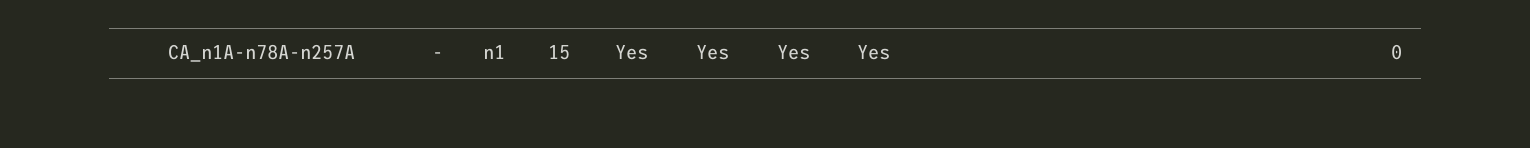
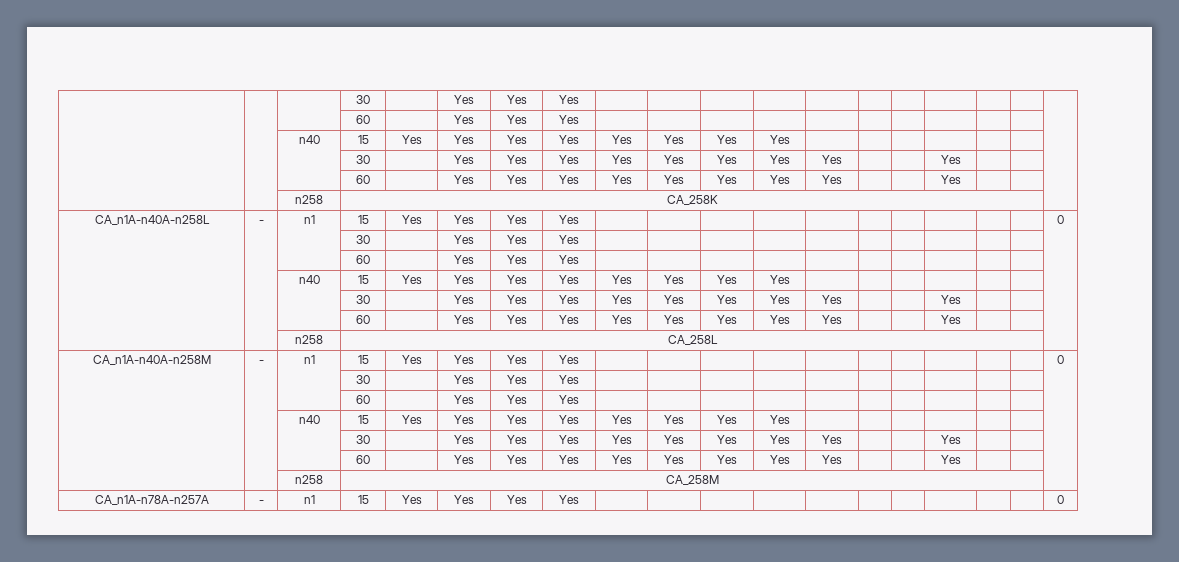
(168, 53) none -> [356,95,370,104] [454,95,474,104] [506,95,527,104] [559,95,579,104] [356,115,370,124] [454,115,474,124] [506,115,527,124] [559,115,579,124] [298,135,320,144] [357,135,369,144] [401,135,422,144] [454,135,474,144] [506,135,527,144] [559,135,579,144] [611,135,632,144] [664,135,684,144] [717,135,737,144] [769,135,790,144] [356,155,370,164] [454,155,474,164] [506,155,527,164] [559,155,579,164] [611,155,632,164] [664,155,684,164] [717,155,737,164] [769,155,790,164] [822,155,842,164] [940,155,961,164] [356,175,370,184] [454,175,474,184] [506,175,527,184] [559,175,579,184] [611,175,632,184] [664,175,684,184] [717,175,737,184] [769,175,790,184] [822,175,842,184] [940,175,961,184] [295,195,323,204] [666,195,718,205] [94,215,210,225] [258,220,264,224] [303,215,315,224] [357,215,369,224] [401,215,422,224] [454,215,474,224] [506,215,527,224] [559,215,579,224] [1057,215,1064,224] [356,235,370,244] [454,235,474,244] [506,235,527,244] [559,235,579,244] [356,255,370,264] [454,255,474,264] [506,255,527,264] [559,255,579,264] [298,275,320,284] [357,275,369,284] [401,275,422,284] [454,275,474,284] [506,275,527,284] [559,275,579,284] [611,275,632,284] [664,275,684,284] [717,275,737,284] [769,275,790,284] [356,295,370,304] [454,295,474,304] [506,295,527,304] [559,295,579,304] [611,295,632,304] [664,295,684,304] [717,295,737,304] [769,295,790,304] [822,295,842,304] [940,295,961,304] [356,315,370,324] [454,315,474,324] [506,315,527,324] [559,315,579,324] [611,315,632,324] [664,315,684,324] [717,315,737,324] [769,315,790,324] [822,315,842,324] [940,315,961,324] [295,335,323,344] [667,335,718,345] [92,355,211,365] [258,360,264,364] [303,355,315,364] [357,355,369,364] [401,355,422,364] [454,355,474,364] [506,355,527,364] [559,355,579,364] [1057,355,1064,364] [356,375,370,384] [454,375,474,384] [506,375,527,384] [559,375,579,384] [356,395,370,404] [454,395,474,404] [506,395,527,404] [559,395,579,404] [298,415,320,424] [357,415,369,424] [401,415,422,424] [454,415,474,424] [506,415,527,424] [559,415,579,424] [611,415,632,424] [664,415,684,424] [717,415,737,424] [769,415,790,424] [356,435,370,444] [454,435,474,444] [506,435,527,444] [559,435,579,444] [611,435,632,444] [664,435,684,444] [717,435,737,444] [769,435,790,444] [822,435,842,444] [940,435,961,444] [356,455,370,464] [454,455,474,464] [506,455,527,464] [559,455,579,464] [611,455,632,464] [664,455,684,464] [717,455,737,464] [769,455,790,464] [822,455,842,464] [940,455,961,464] [295,475,323,484] [665,475,719,485] | | | 30 | | Yes | Yes | Yes | | | | | | | | | | | // | | | 60 | | Yes | Yes | Yes | | | | | | | | | | | // | | n40 | 15 | Yes | Yes | Yes | Yes | Yes | Yes | Yes | Yes | | | | | | | // | | | 30 | | Yes | Yes | Yes | Yes | Yes | Yes | Yes | Yes | | | Yes | | | // | | | 60 | | Yes | Yes | Yes | Yes | Yes | Yes | Yes | Yes | | | Yes | | | // | | n258 | CA_258K | // CA_n1A-n40A-n258L | - | n1 | 15 | Yes | Yes | Yes | Yes | | | | | | | | | | | 0 // | | | 30 | | Yes | Yes | Yes | | | | | | | | | | | // | | | 60 | | Yes | Yes | Yes | | | | | | | | | | | // | | n40 | 15 | Yes | Yes | Yes | Yes | Yes | Yes | Yes | Yes | | | | | | | // | | | 30 | | Yes | Yes | Yes | Yes | Yes | Yes | Yes | Yes | | | Yes | | | // | | | 60 | | Yes | Yes | Yes | Yes | Yes | Yes | Yes | Yes | | | Yes | | | // | | n258 | CA_258L | // CA_n1A-n40A-n258M | - | n1 | 15 | Yes | Yes | Yes | Yes | | | | | | | | | | | 0 // | | | 30 | | Yes | Yes | Yes | | | | | | | | | | | // | | | 60 | | Yes | Yes | Yes | | | | | | | | | | | // | | n40 | 15 | Yes | Yes | Yes | Yes | Yes | Yes | Yes | Yes | | | | | | | // | | | 30 | | Yes | Yes | Yes | Yes | Yes | Yes | Yes | Yes | | | Yes | | | // | | | 60 | | Yes | Yes | Yes | Yes | Yes | Yes | Yes | Yes | | | Yes | | | // | | n258 | CA_258M | //

